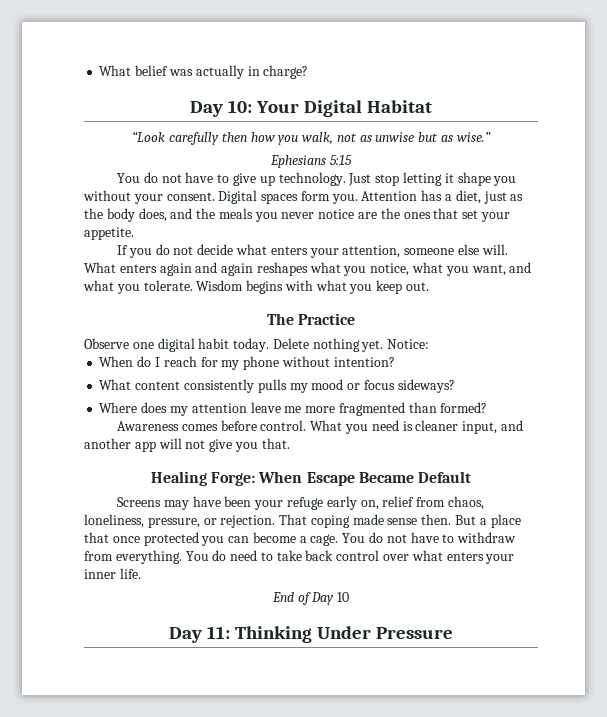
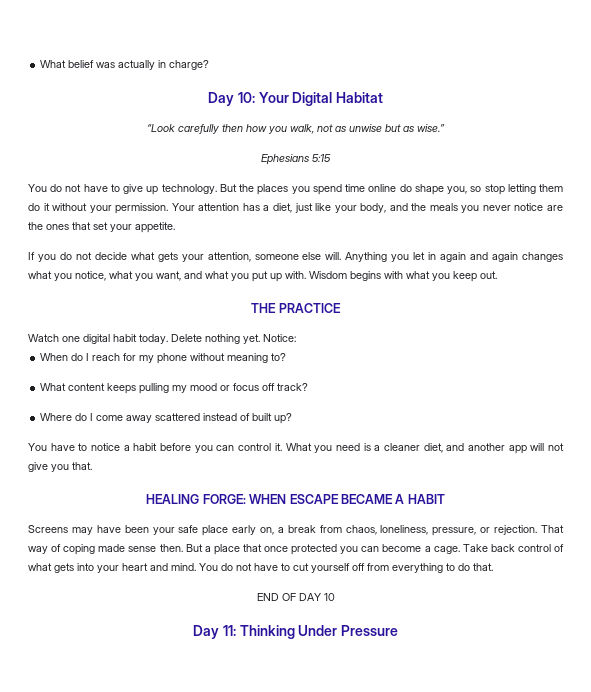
[348,172,517,186] [83,190,524,204] [84,208,167,222] Just stop letting it shape you without your consent. Digital spaces form you. Attention has a diet, just as the body does, -> [219,184,563,195] [28,203,387,214] But the places you spend time online do shape you, so stop letting them do it without your permission. Your attention has a diet, just like your body,
[270,246,308,255] enters -> [157,252,178,262] gets
[84,262,157,273] What enters -> [345,252,437,262] Anything you let in
[256,262,308,276] reshapes -> [522,252,564,262] changes
[143,280,193,291] tolerate. -> [252,271,306,282] put up with.
[266,313,356,325] [84,338,129,349] The Practice // Observe -> [251,303,341,313] [28,334,59,342] THE PRACTICE // Watch
[333,357,395,367] intention? -> [227,353,287,363] meaning to?
[183,379,287,393] consistently pulls -> [107,383,170,394] keeps pulling
[397,379,455,393] sideways? -> [262,383,309,391] off track?
[141,402,488,416] [117,420,307,431] does my attention leave me more fragmented than formed? // Awareness comes before control. -> [75,413,293,424] [28,443,282,453] do I come away scattered instead of built up? // You have to notice a habit before you can control it.
[415,420,498,434] cleaner input, -> [374,443,443,453] a cleaner diet,
[150,471,472,486] Healing Forge: When Escape Became Default -> [146,494,445,504] HEALING FORGE: WHEN ESCAPE BECAME A HABIT
[287,496,415,510] refuge early on, relief -> [178,525,316,536] safe place early on, a break
(308, 519) none -> [28,544,62,554] way of
[342,532,517,543] [84,550,515,564] [84,568,141,579] [271,592,335,605] You do not have to withdraw from everything. You do need to take back control over what enters your inner life. // End of Day -> [462,544,565,552] [28,563,493,573] [256,593,321,601] Take back control of what gets into your heart and mind. You do not have to cut yourself off from everything to do that. // END OF DAY

